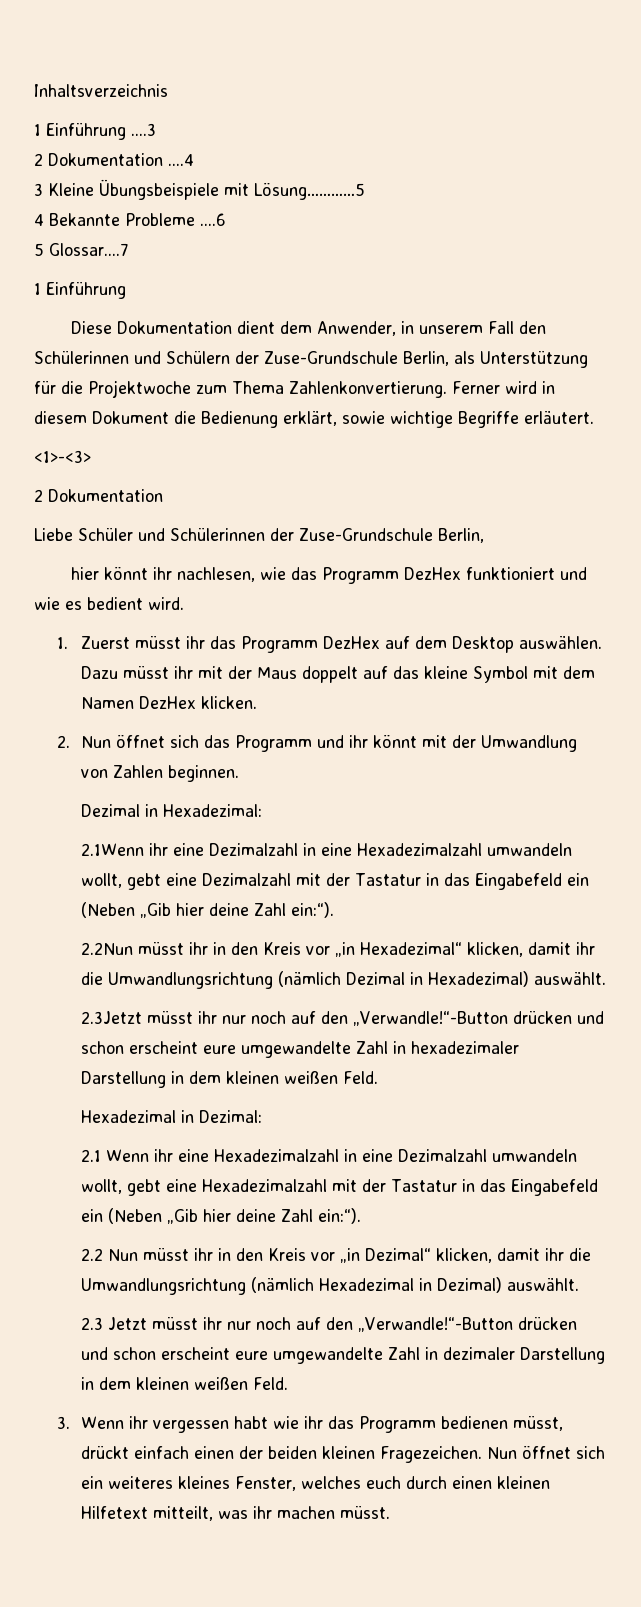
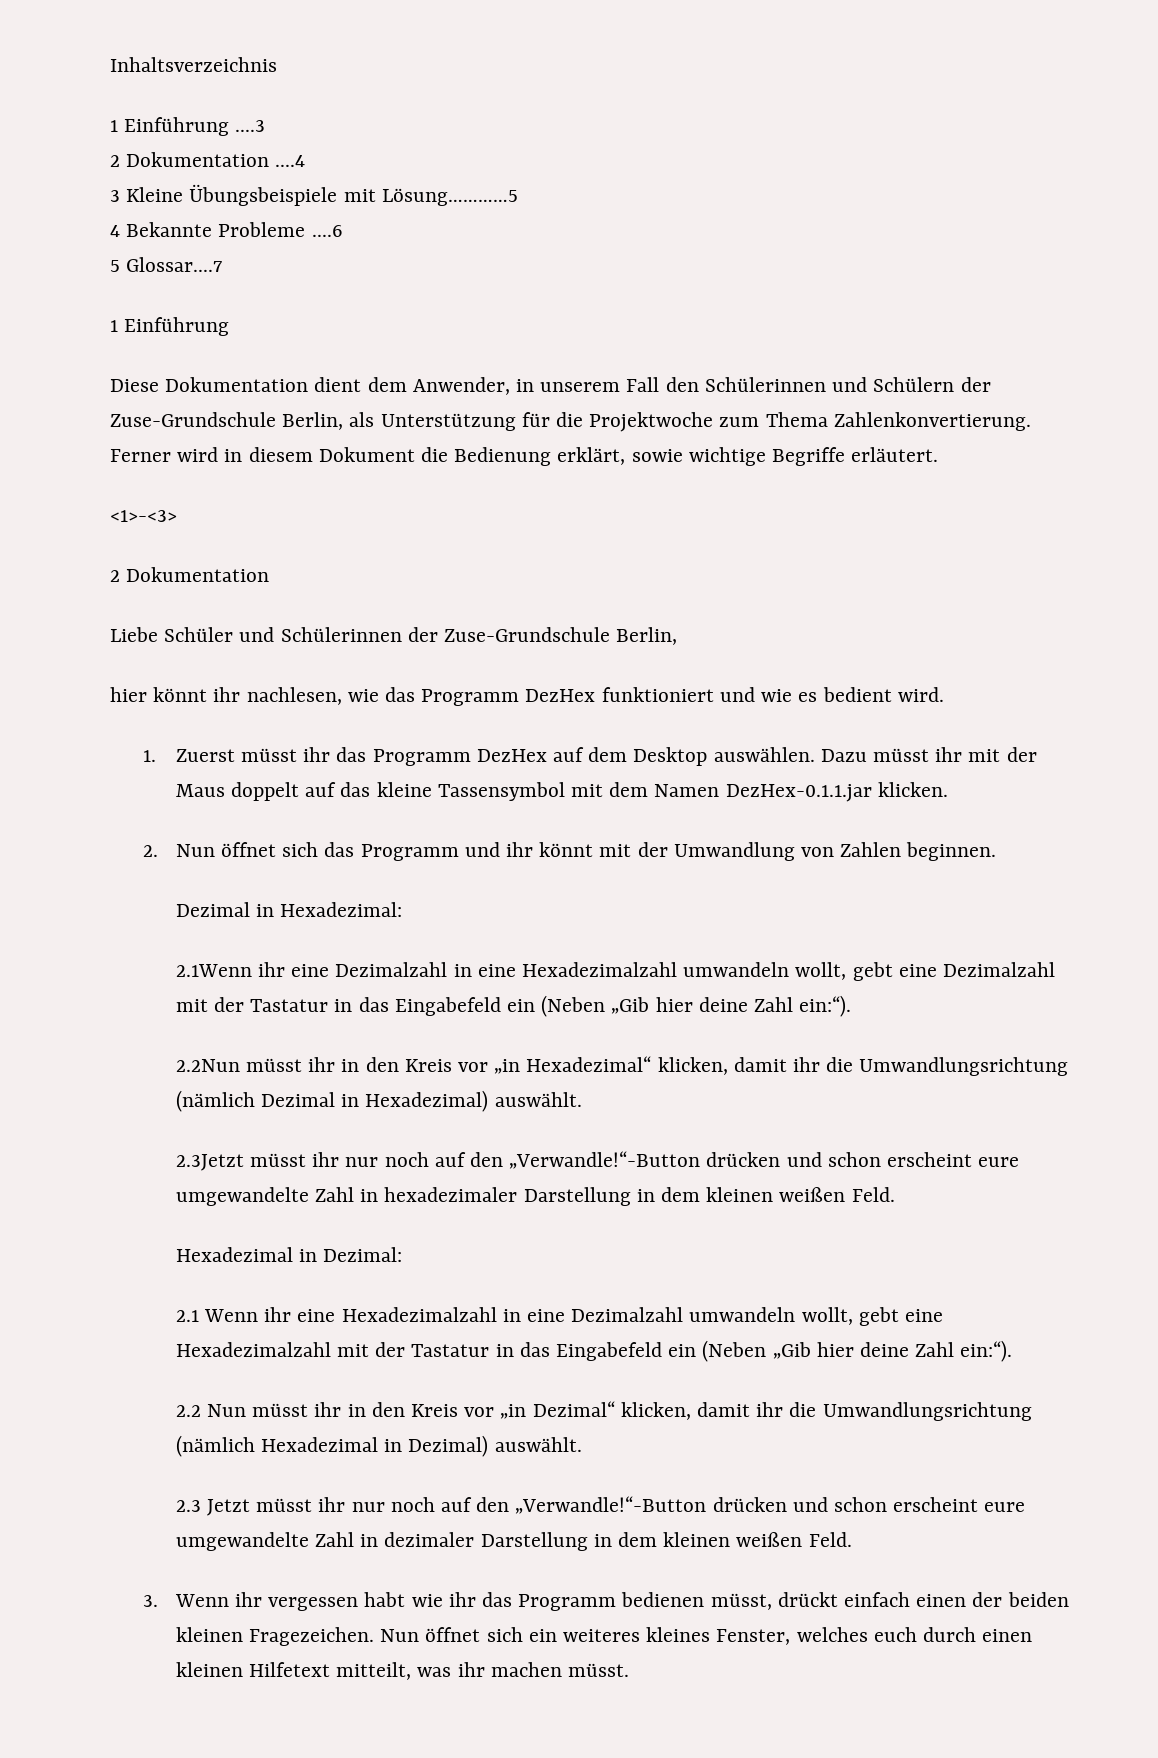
[472,666,528,683] Symbol -> [437,782,565,801] Tassensymbol
[138,696,196,709] DezHex -> [725,784,872,802] DezHex-0.1.1.jar

